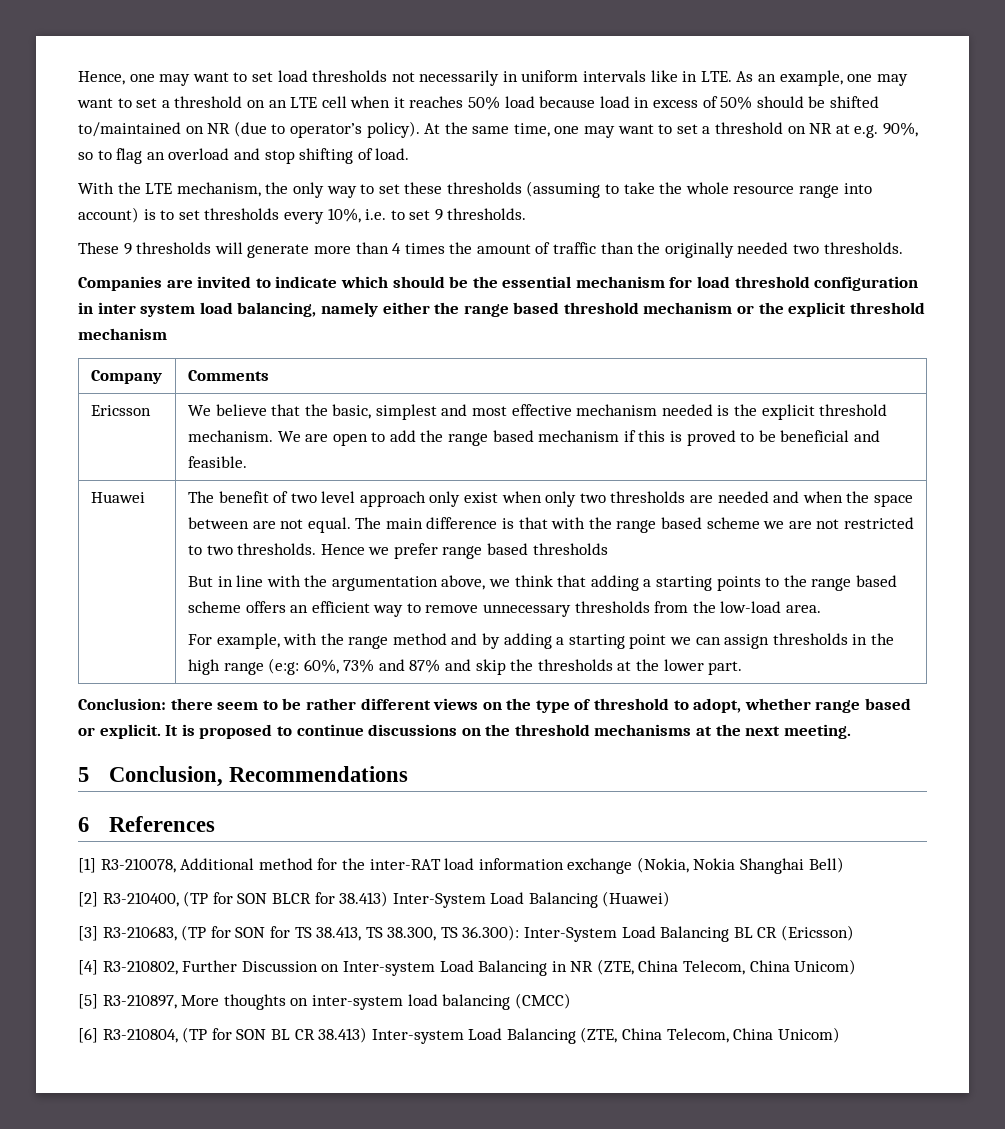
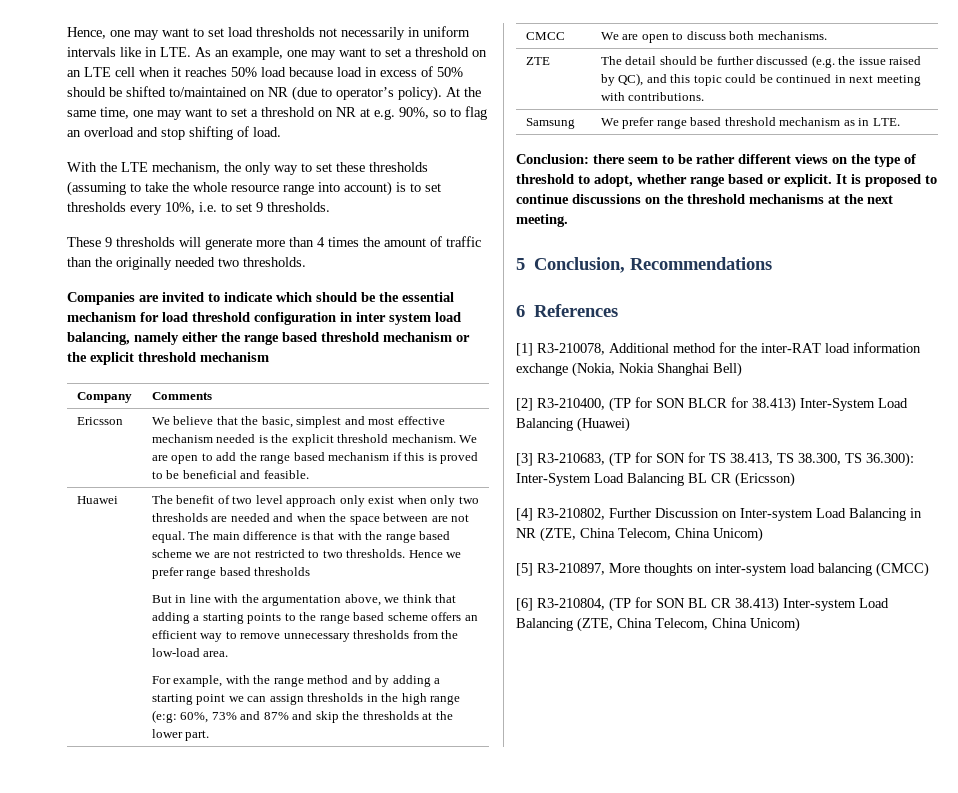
(743, 668) none -> [525,32,565,40] [600,31,827,43] [525,57,550,65] [600,55,922,68] [600,73,921,86] [600,92,705,101] [525,118,575,129] [600,117,900,129] // CMCC | We are open to discuss both mechanisms. // ZTE | The detail should be further discussed (e.g. the issue raised by QC), and this topic could be continued in next meeting with contributions. // Samsung | We prefer range based threshold mechanism as in LTE.

